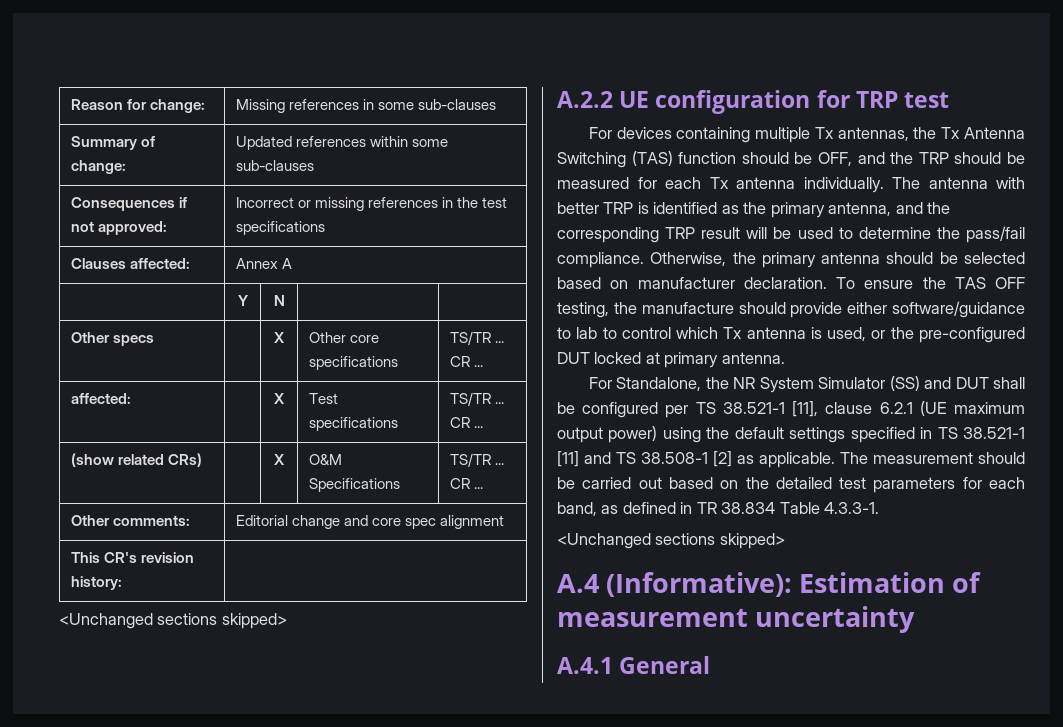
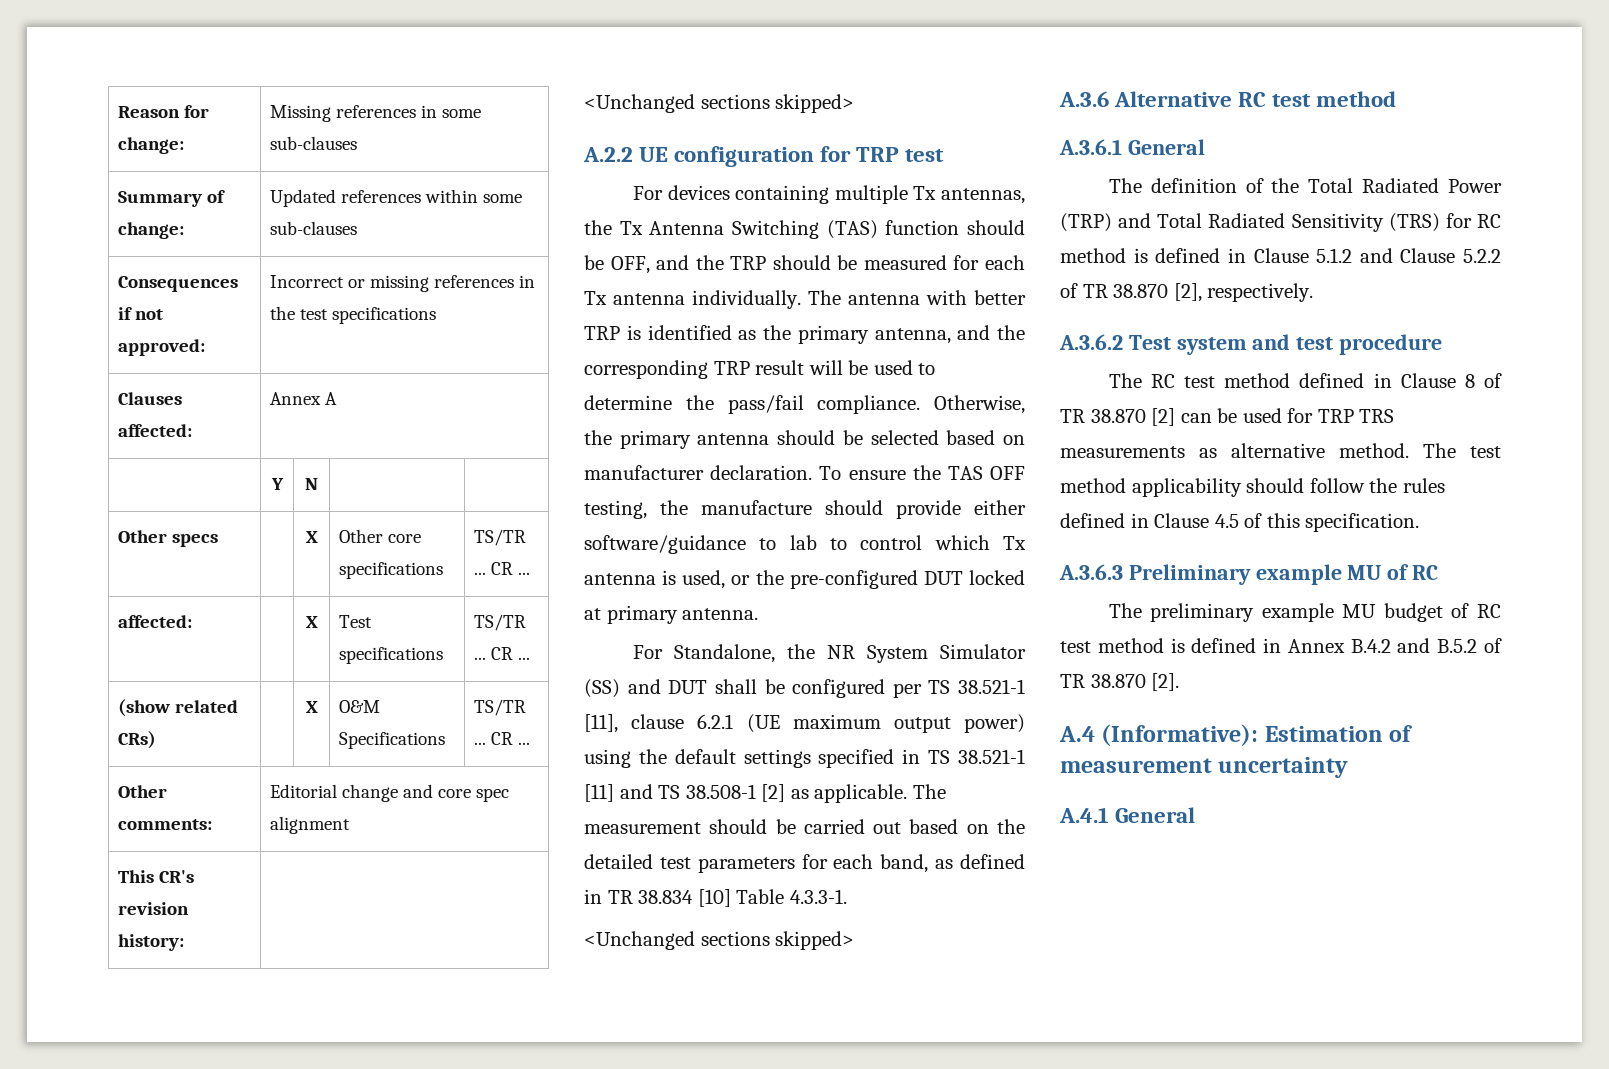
(776, 508) none -> [697,889,731,907] [10]
(785, 541) none -> [1059,91,1397,107] [1059,139,1205,155] [1108,178,1502,193] [1060,213,1501,232] [1060,248,1501,263] [1060,283,1314,302] [1059,334,1443,355] [1108,373,1502,388] [1060,408,1395,426] [1060,443,1501,458] [1060,478,1445,497] [1060,513,1420,532] [1059,564,1439,585] [1108,603,1501,622] [1060,638,1502,653] [1060,673,1180,691] // A.3.6 Alternative RC test method // A.3.6.1 General // The definition of the Total Radiated Power (TRP) and Total Radiated Sensitivity (TRS) for RC method is defined in Clause 5.1.2 and Clause 5.2.2 of TR 38.870 [2], respectively. // A.3.6.2 Test system and test procedure // The RC test method defined in Clause 8 of TR 38.870 [2] can be used for TRP TRS measurements as alternative method. The test method applicability should follow the rules defined in Clause 4.5 of this specification. // A.3.6.3 Preliminary example MU of RC // The preliminary example MU budget of RC test method is defined in Annex B.4.2 and B.5.2 of TR 38.870 [2].

